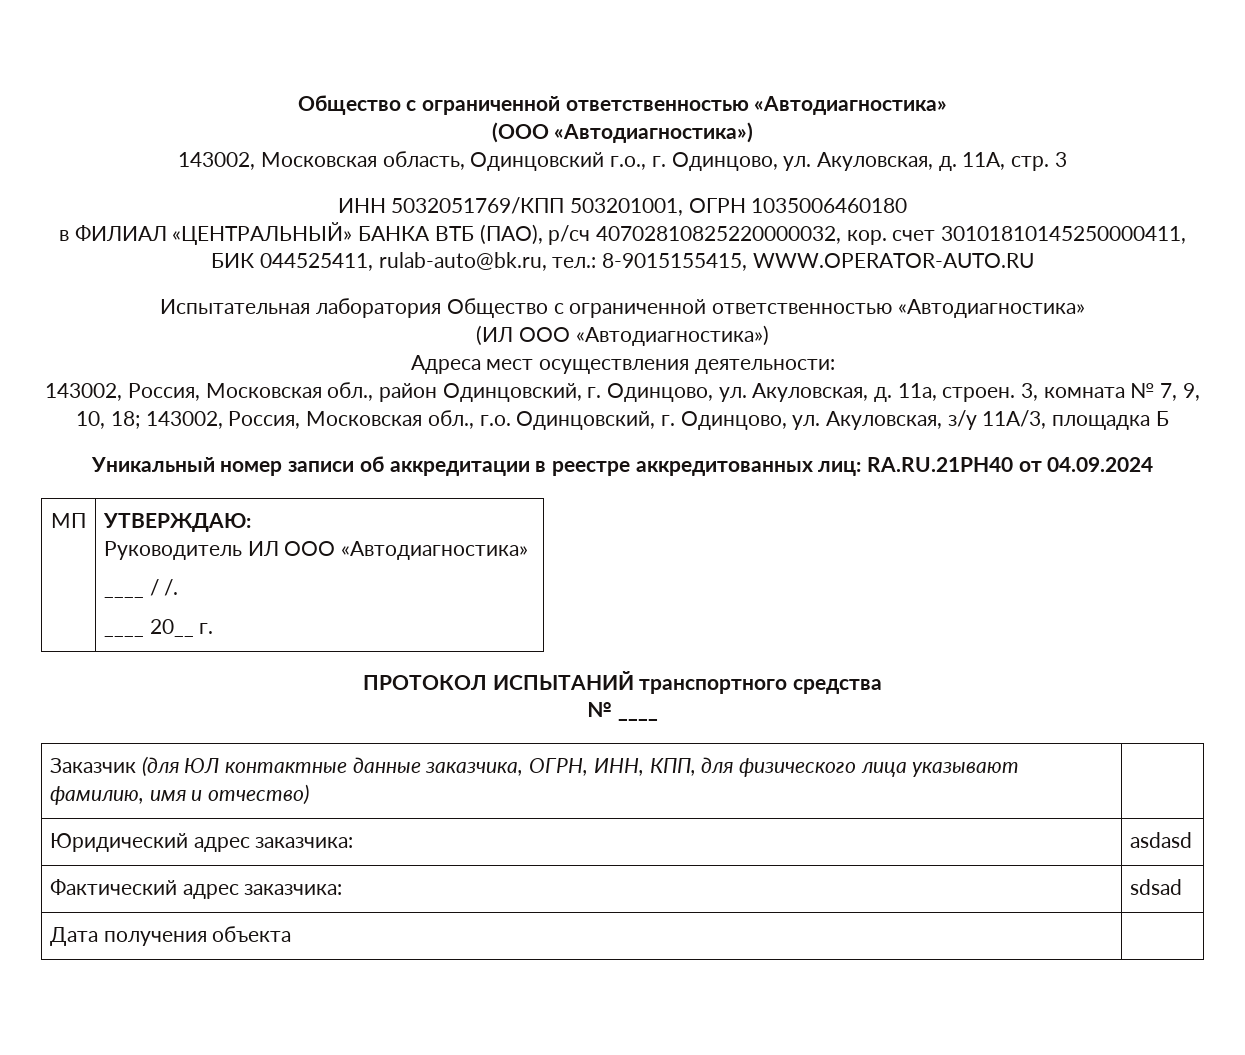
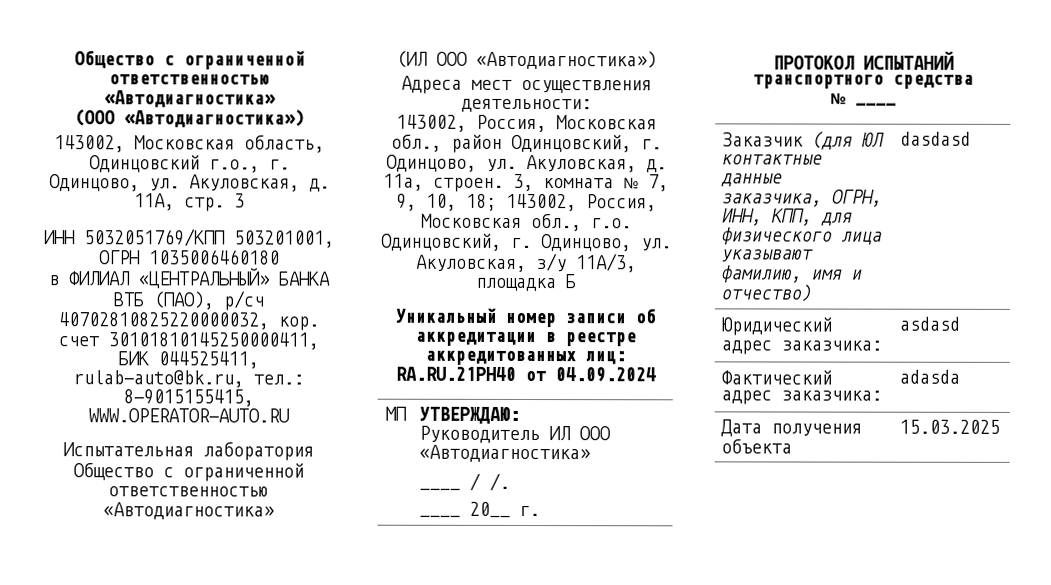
(310, 794) none -> [900,131,972,146] dasdasd
[1130,879,1183,895] sdsad -> [899,369,961,384] adasda
(292, 934) none -> [899,419,1001,434] 15.03.2025

